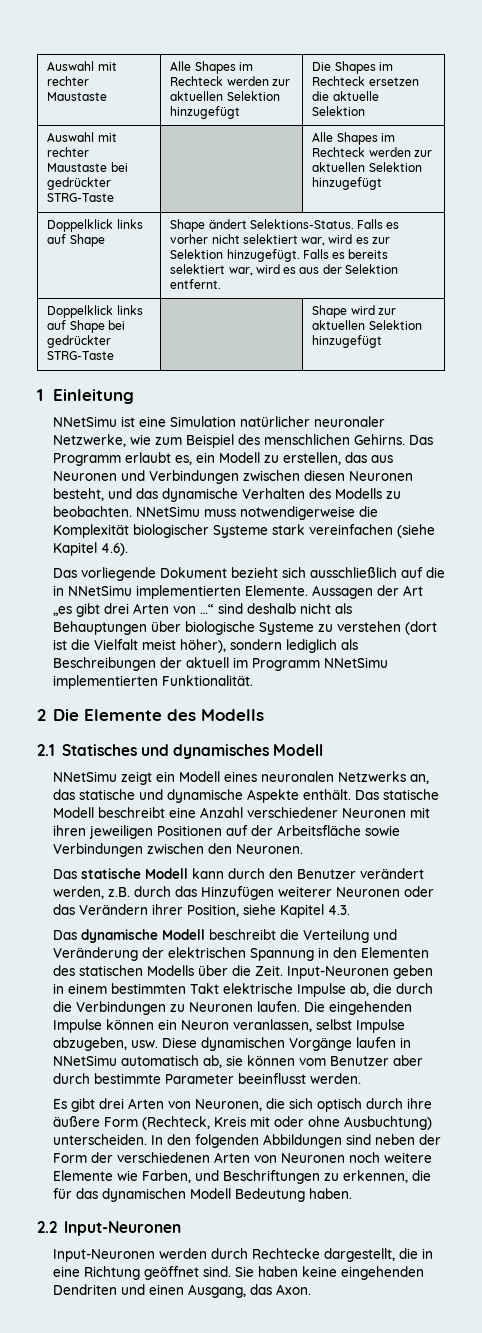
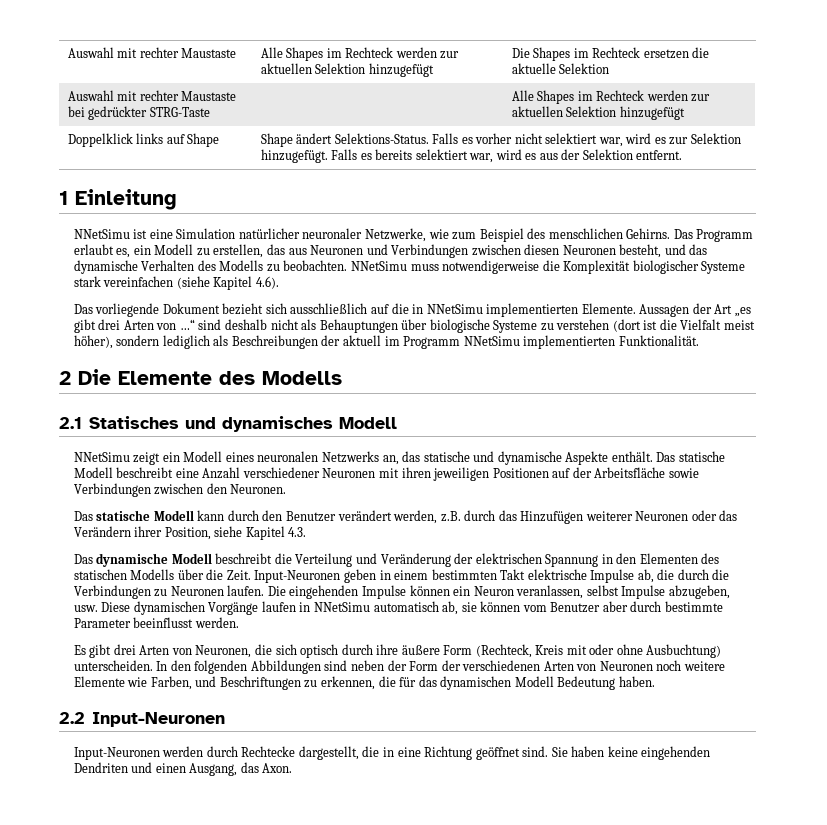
[47,305,143,318] [47,320,125,333] [47,335,112,348] [47,351,115,360] [312,305,396,318] [312,320,422,330] [312,335,383,348] // Doppelklick links auf Shape bei gedrückter STRG-Taste | | Shape wird zur aktuellen Selektion hinzugefügt -> (683, 155) none

